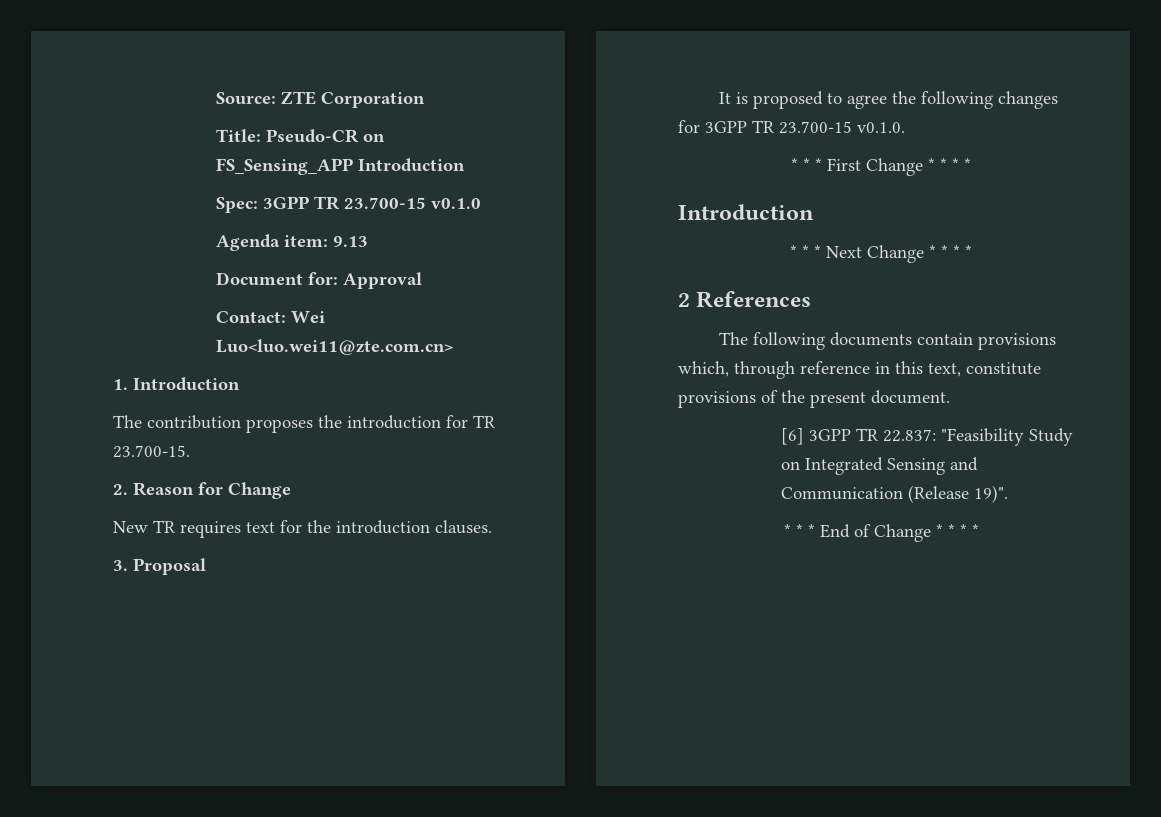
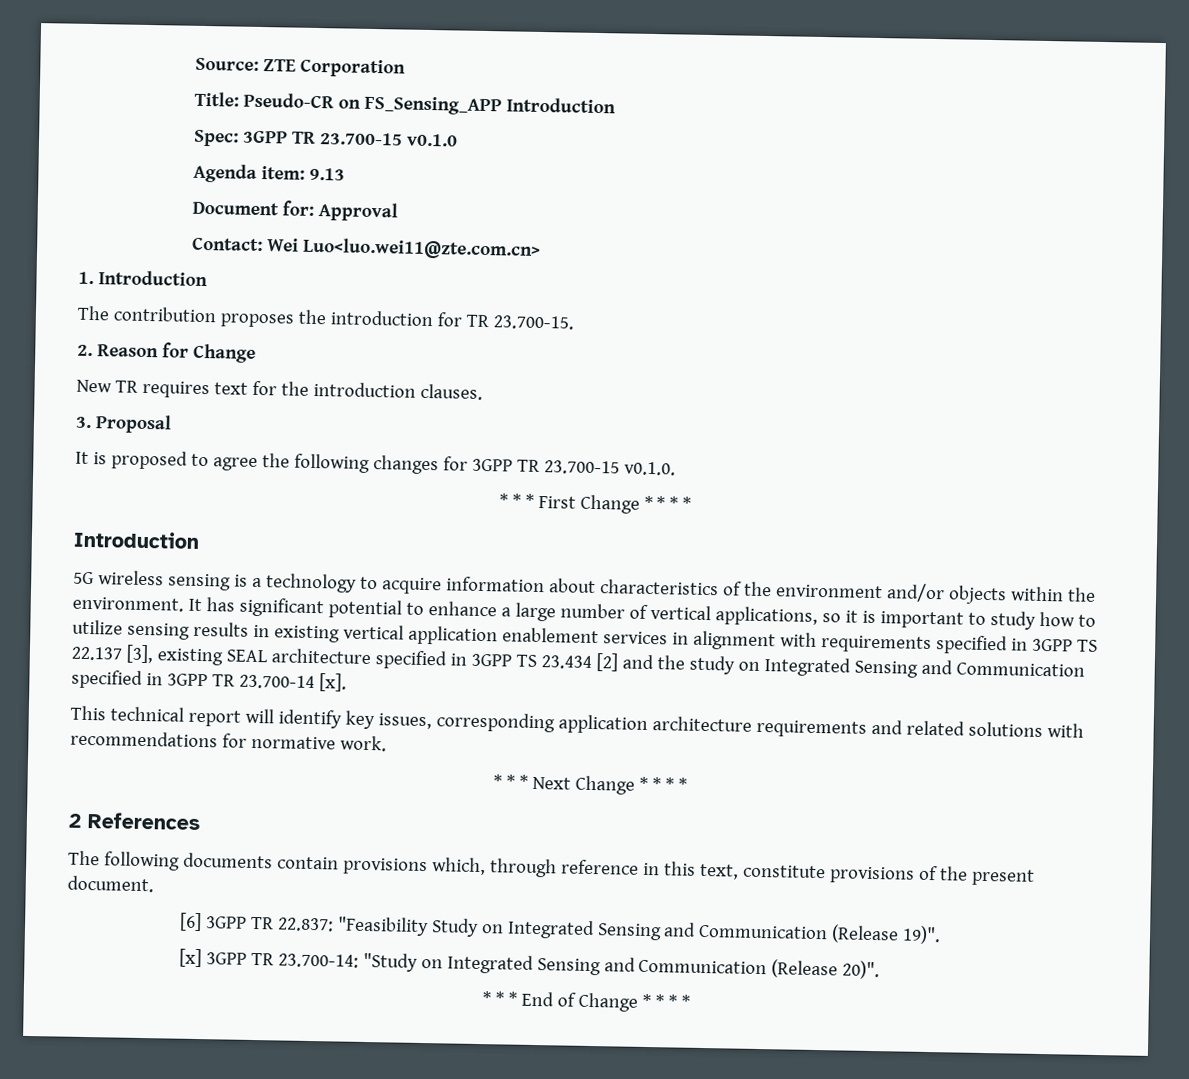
(814, 212) none -> [73,570,1096,605] [72,596,1096,630] [72,619,1098,655] [71,644,1085,678] [71,669,347,692] [70,705,1084,738] [70,730,387,752] // 5G wireless sensing is a technology to acquire information about characteristics of the environment and/or objects within the environment. It has significant potential to enhance a large number of vertical applications, so it is important to study how to utilize sensing results in existing vertical application enablement services in alignment with requirements specified in 3GPP TS 22.137 [3], existing SEAL architecture specified in 3GPP TS 23.434 [2] and the study on Integrated Sensing and Communication specified in 3GPP TR 23.700-14 [x]. // This technical report will identify key issues, corresponding application architecture requirements and related solutions with recommendations for normative work.
(1009, 494) none -> [178,948,881,980] // [x] 3GPP TR 23.700-14: "Study on Integrated Sensing and Communication (Release 20)".

